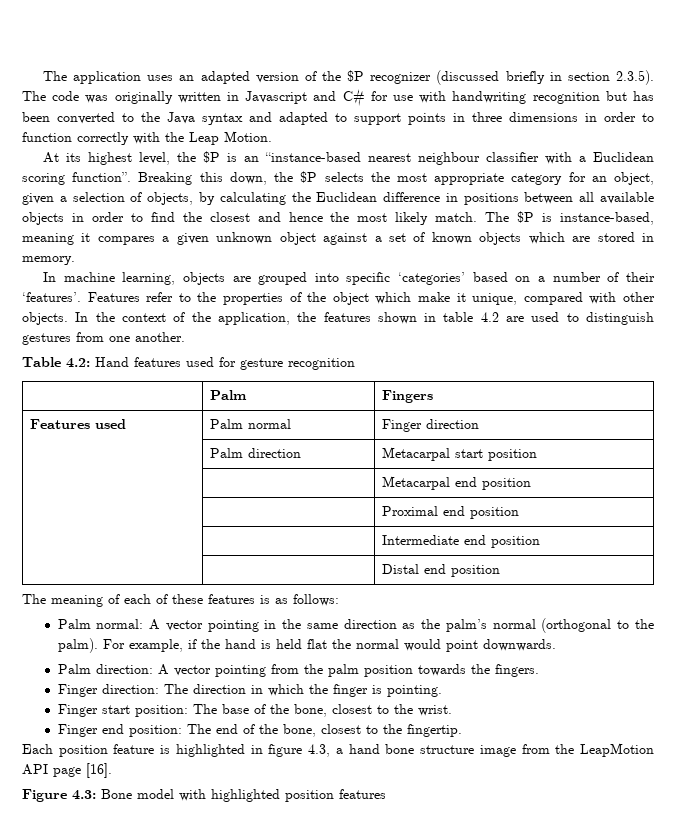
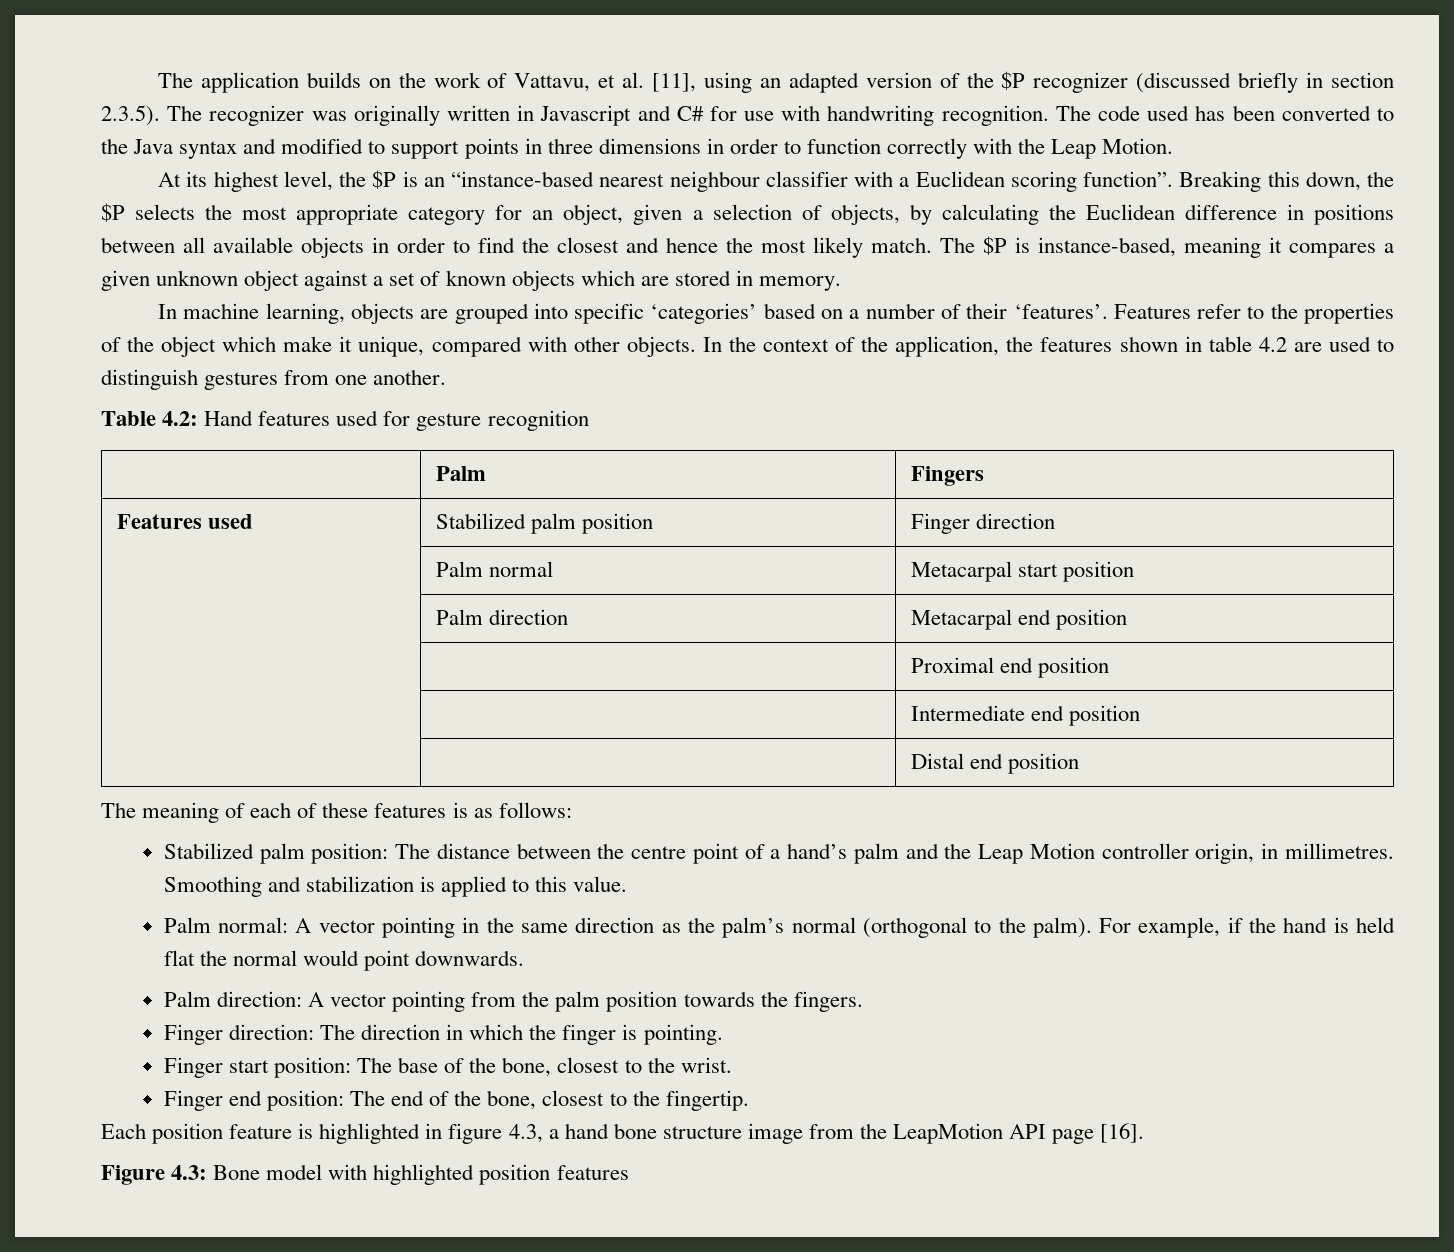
[147,75,174,81] uses -> [306,72,753,93] builds on the work of Vattavu, et al. [11], using
[52,91,80,101] code -> [209,105,305,126] recognizer
[532,91,627,104] recognition but -> [941,105,1190,126] recognition. The code used
[279,112,328,125] adapted -> [281,138,364,154] modified
[210,419,292,429] Palm normal -> [435,513,653,534] Stabilized palm position
[248,448,302,458] direction -> [488,561,553,577] normal
(538, 455) none -> [435,609,568,625] Palm direction
(339, 600) none -> [163,843,1394,864] [163,876,628,897] // Stabilized palm position: The distance between the centre point of a hand’s palm and the Leap Motion controller origin, in millimetres. Smoothing and stabilization is applied to this value.

